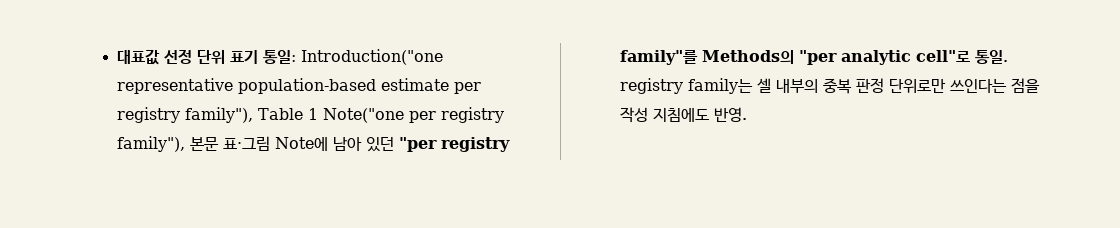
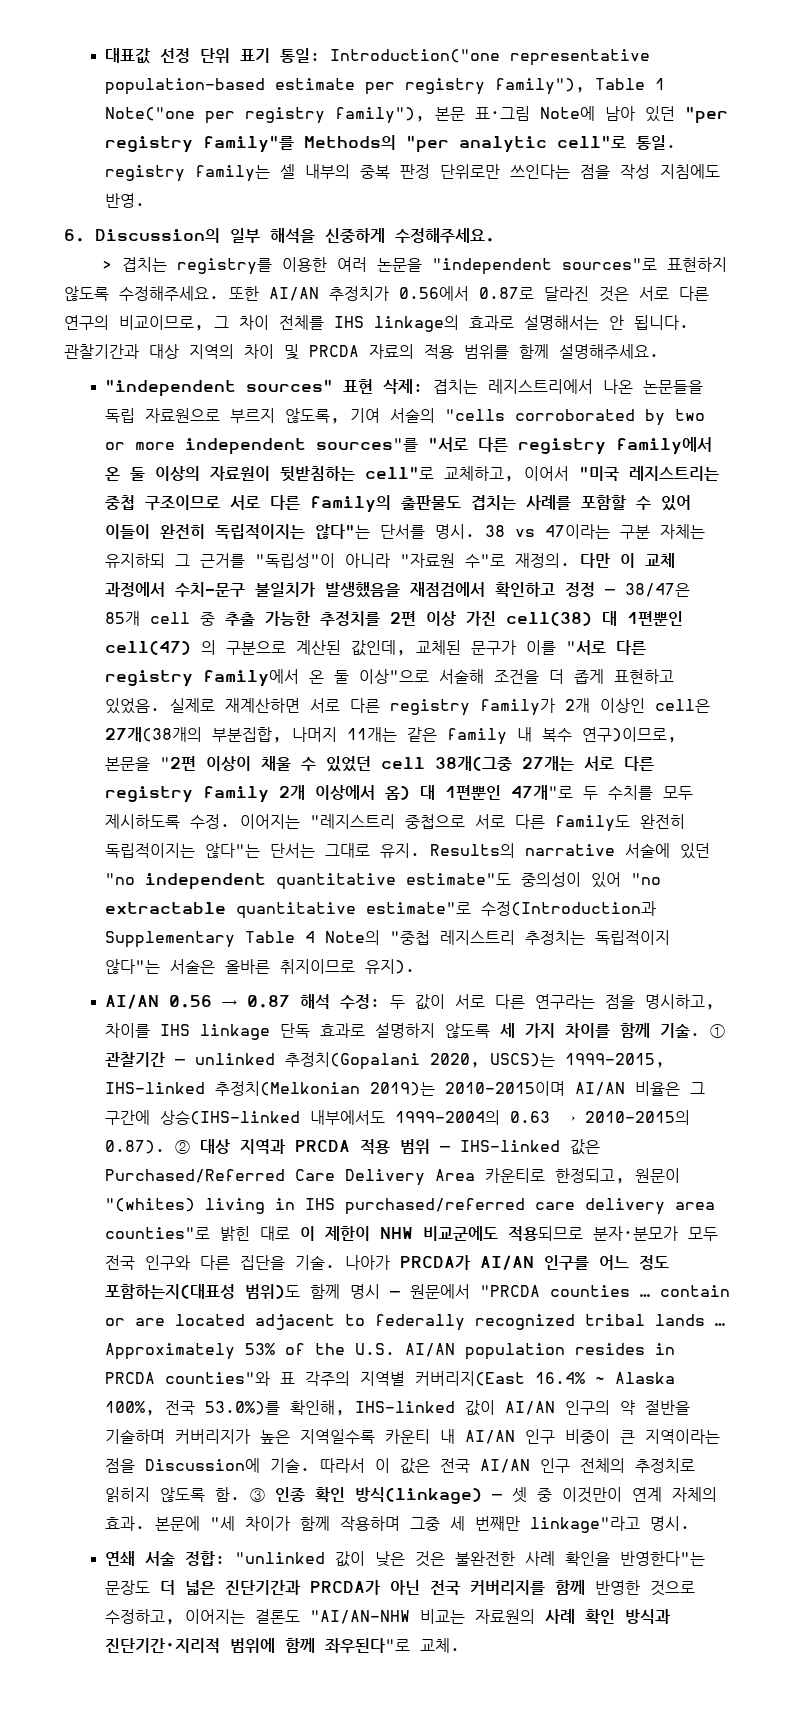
(748, 114) none -> [64,228,495,243] [101,257,727,275] [64,286,709,302] [64,315,689,332] [64,344,659,360] [105,379,704,397] [105,408,706,426] [105,437,713,455] [105,466,720,482] [105,495,692,513] [105,524,706,540] [105,553,676,568] [105,582,691,598] [105,611,684,626] [105,640,647,656] [105,669,675,687] [105,698,711,716] [105,727,678,745] [105,756,655,772] [105,785,694,803] [105,814,686,832] [105,843,711,859] [105,872,662,890] [105,901,657,919] [105,930,671,948] [105,959,416,974] [105,994,716,1010] [105,1023,726,1040] [105,1052,666,1070] [105,1081,706,1096] [105,1110,691,1125] [105,1139,601,1155] [105,1168,681,1186] [105,1198,716,1215] [105,1226,719,1241] [105,1255,670,1270] [105,1284,731,1299] [105,1314,726,1331] [105,1343,676,1360] [105,1371,676,1386] [105,1400,691,1416] [105,1429,721,1444] [105,1458,696,1474] [105,1487,718,1504] [105,1516,691,1533] [105,1551,706,1567] [105,1580,696,1596] [105,1609,671,1625] [105,1638,461,1653] // 6. Discussion의 일부 해석을 신중하게 수정해주세요. // > 겹치는 registry를 이용한 여러 논문을 "independent sources"로 표현하지 않도록 수정해주세요. 또한 AI/AN 추정치가 0.56에서 0.87로 달라진 것은 서로 다른 연구의 비교이므로, 그 차이 전체를 IHS linkage의 효과로 설명해서는 안 됩니다. 관찰기간과 대상 지역의 차이 및 PRCDA 자료의 적용 범위를 함께 설명해주세요. // "independent sources" 표현 삭제: 겹치는 레지스트리에서 나온 논문들을 독립 자료원으로 부르지 않도록, 기여 서술의 "cells corroborated by two or more independent sources"를 "서로 다른 registry family에서 온 둘 이상의 자료원이 뒷받침하는 cell"로 교체하고, 이어서 "미국 레지스트리는 중첩 구조이므로 서로 다른 family의 출판물도 겹치는 사례를 포함할 수 있어 이들이 완전히 독립적이지는 않다"는 단서를 명시. 38 vs 47이라는 구분 자체는 유지하되 그 근거를 "독립성"이 아니라 "자료원 수"로 재정의. 다만 이 교체 과정에서 수치-문구 불일치가 발생했음을 재점검에서 확인하고 정정 — 38/47은 85개 cell 중 추출 가능한 추정치를 2편 이상 가진 cell(38) 대 1편뿐인 cell(47) 의 구분으로 계산된 값인데, 교체된 문구가 이를 "서로 다른 registry family에서 온 둘 이상"으로 서술해 조건을 더 좁게 표현하고 있었음. 실제로 재계산하면 서로 다른 registry family가 2개 이상인 cell은 27개(38개의 부분집합, 나머지 11개는 같은 family 내 복수 연구)이므로, 본문을 "2편 이상이 채울 수 있었던 cell 38개(그중 27개는 서로 다른 registry family 2개 이상에서 옴) 대 1편뿐인 47개"로 두 수치를 모두 제시하도록 수정. 이어지는 "레지스트리 중첩으로 서로 다른 family도 완전히 독립적이지는 않다"는 단서는 그대로 유지. Results의 narrative 서술에 있던 "no independent quantitative estimate"도 중의성이 있어 "no extractable quantitative estimate"로 수정(Introduction과 Supplementary Table 4 Note의 "중첩 레지스트리 추정치는 독립적이지 않다"는 서술은 올바른 취지이므로 유지). // AI/AN 0.56 → 0.87 해석 수정: 두 값이 서로 다른 연구라는 점을 명시하고, 차이를 IHS linkage 단독 효과로 설명하지 않도록 세 가지 차이를 함께 기술. ① 관찰기간 — unlinked 추정치(Gopalani 2020, USCS)는 1999–2015, IHS-linked 추정치(Melkonian 2019)는 2010–2015이며 AI/AN 비율은 그 구간에 상승(IHS-linked 내부에서도 1999–2004의 0.63 → 2010–2015의 0.87). ② 대상 지역과 PRCDA 적용 범위 — IHS-linked 값은 Purchased/Referred Care Delivery Area 카운티로 한정되고, 원문이 "(whites) living in IHS purchased/referred care delivery area counties"로 밝힌 대로 이 제한이 NHW 비교군에도 적용되므로 분자·분모가 모두 전국 인구와 다른 집단을 기술. 나아가 PRCDA가 AI/AN 인구를 어느 정도 포함하는지(대표성 범위)도 함께 명시 — 원문에서 "PRCDA counties … contain or are located adjacent to federally recognized tribal lands … Approximately 53% of the U.S. AI/AN population resides in PRCDA counties"와 표 각주의 지역별 커버리지(East 16.4% ~ Alaska 100%, 전국 53.0%)를 확인해, IHS-linked 값이 AI/AN 인구의 약 절반을 기술하며 커버리지가 높은 지역일수록 카운티 내 AI/AN 인구 비중이 큰 지역이라는 점을 Discussion에 기술. 따라서 이 값은 전국 AI/AN 인구 전체의 추정치로 읽히지 않도록 함. ③ 인종 확인 방식(linkage) — 셋 중 이것만이 연계 자체의 효과. 본문에 "세 차이가 함께 작용하며 그중 세 번째만 linkage"라고 명시. // 연쇄 서술 정합: "unlinked 값이 낮은 것은 불완전한 사례 확인을 반영한다"는 문장도 더 넓은 진단기간과 PRCDA가 아닌 전국 커버리지를 함께 반영한 것으로 수정하고, 이어지는 결론도 "AI/AN–NHW 비교는 자료원의 사례 확인 방식과 진단기간·지리적 범위에 함께 좌우된다"로 교체.

